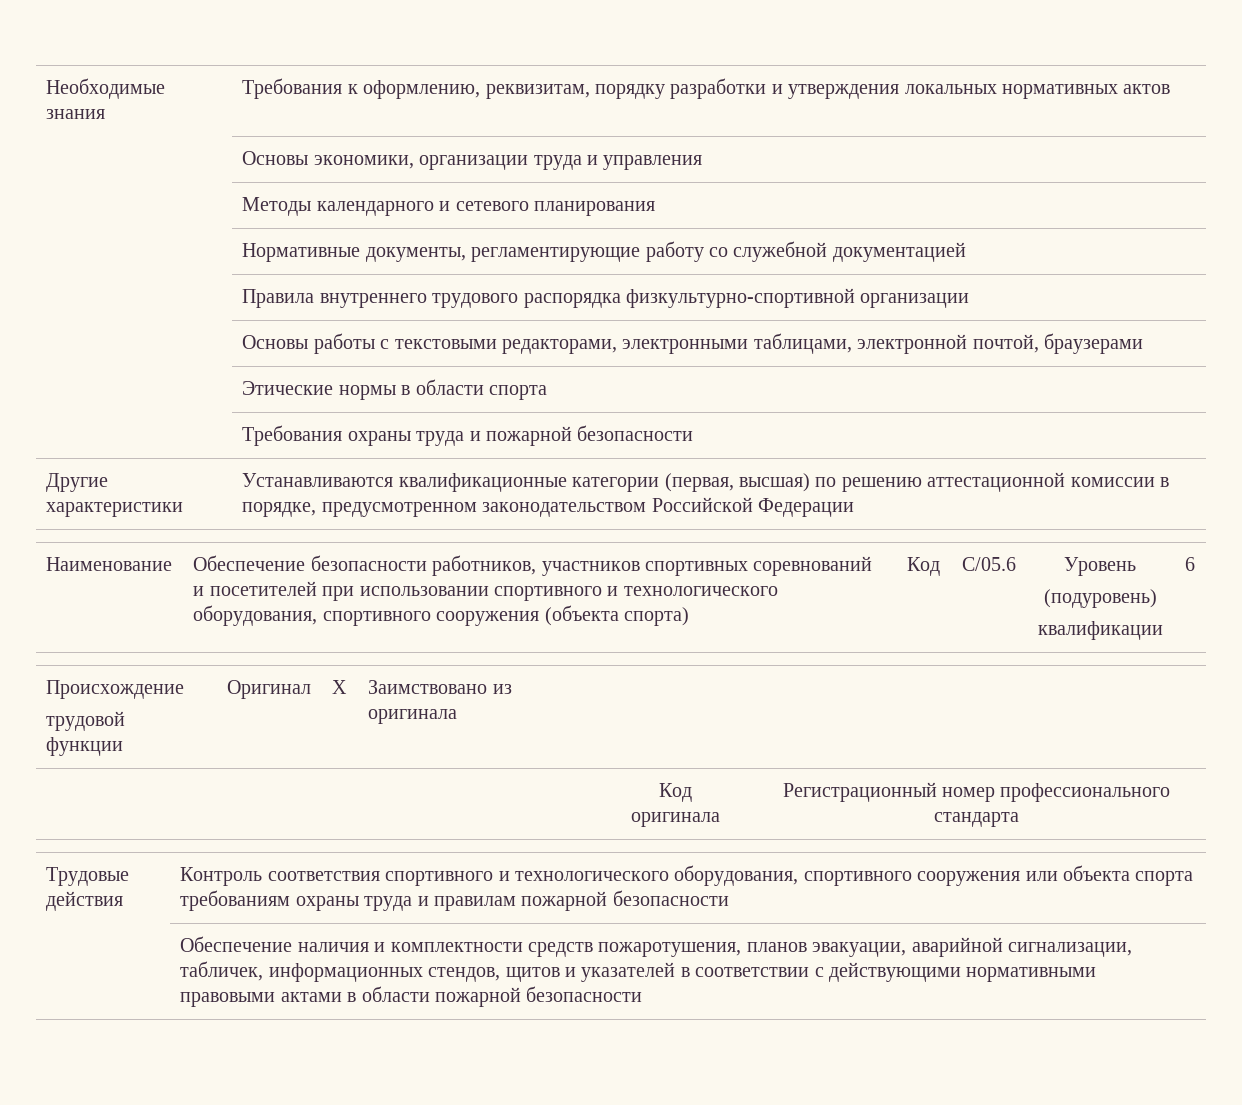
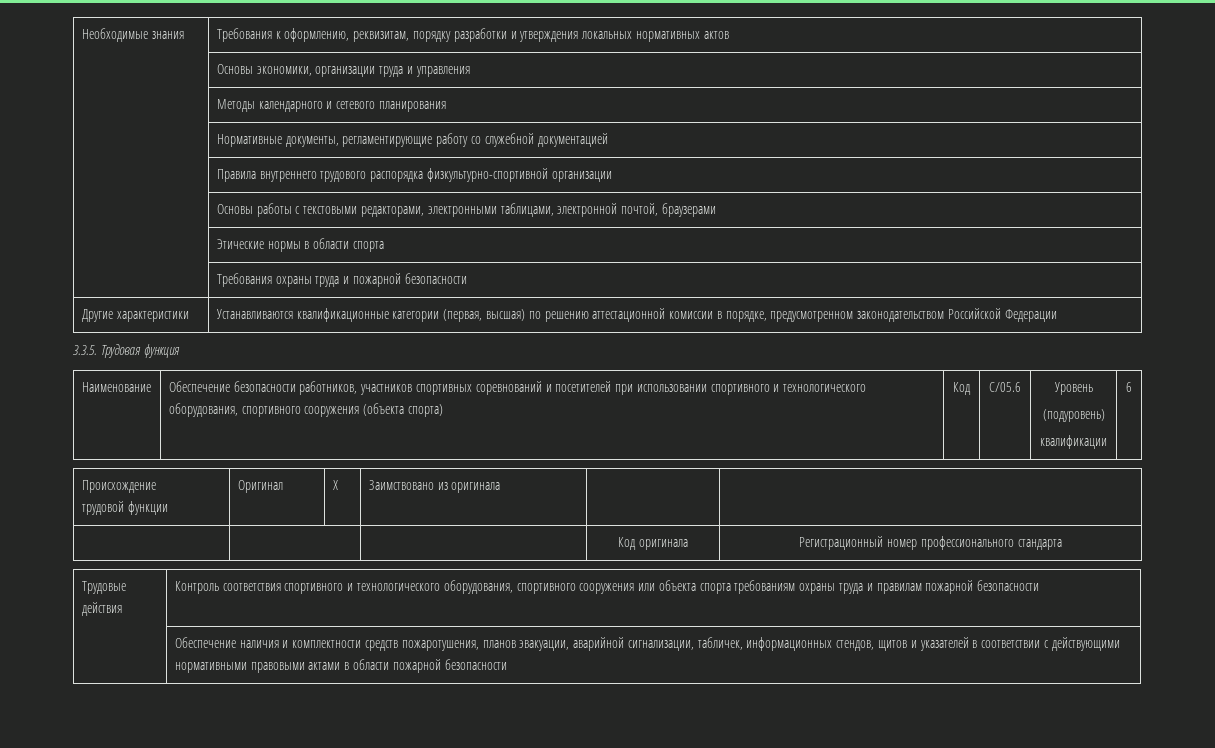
(855, 507) none -> [73,344,180,358] // 3.3.5. Трудовая функция

